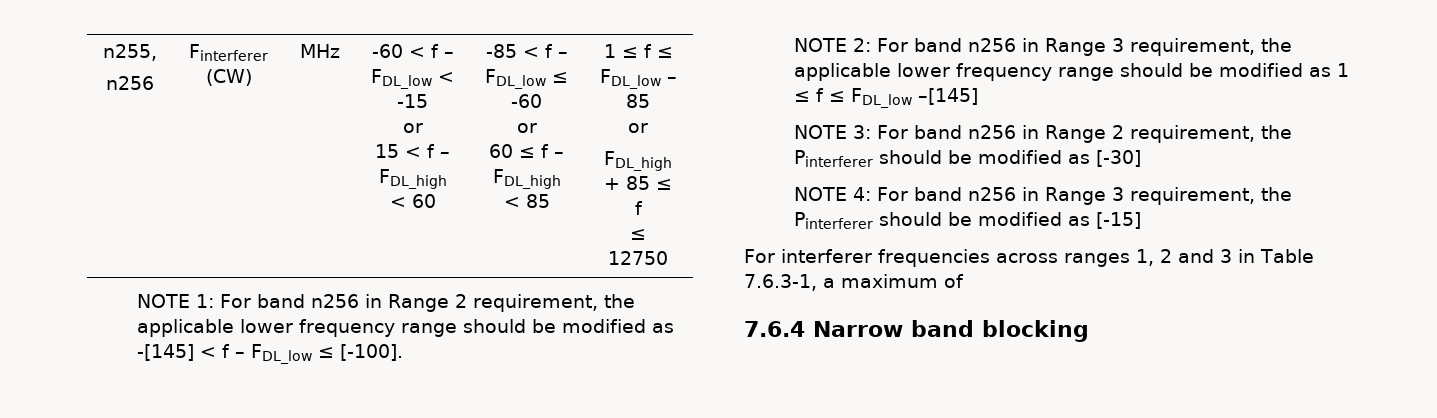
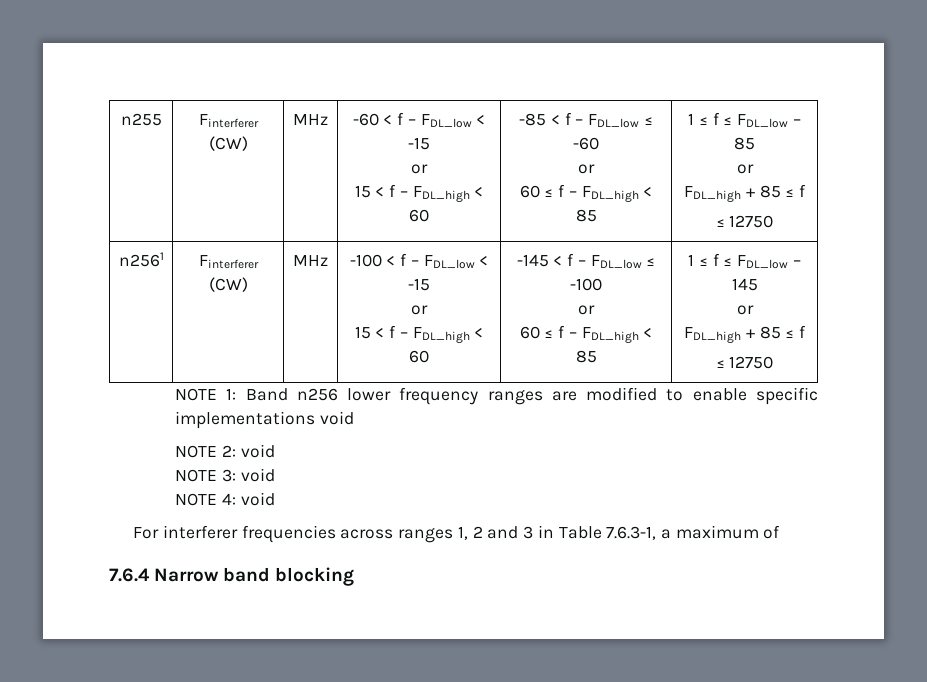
[103,44,157,61] [106,76,154,90] n255, // n256 -> [120,113,162,126] n255
[137,294,636,312] [137,319,675,337] [137,344,404,364] [794,38,1293,56] [794,63,1350,81] [794,88,979,108] [794,125,1293,143] [794,150,1142,167] [794,187,1293,205] [794,212,1142,229] // NOTE 1: For band n256 in Range 2 requirement, the applicable lower frequency range should be modified as -[145] < f – FDL_low ≤ [-100]. // NOTE 2: For band n256 in Range 3 requirement, the applicable lower frequency range should be modified as 1 ≤ f ≤ FDL_low –[145] // NOTE 3: For band n256 in Range 2 requirement, the Pinterferer should be modified as [-30] // NOTE 4: For band n256 in Range 3 requirement, the Pinterferer should be modified as [-15] -> [118,252,164,267] [198,255,259,269] [208,277,248,292] [293,255,328,266] [349,253,489,269] [408,278,430,291] [411,305,428,315] [354,325,484,343] [409,350,429,363] [516,253,656,269] [570,278,602,291] [578,305,595,315] [519,325,653,343] [575,350,597,363] [688,253,801,269] [731,278,758,291] [736,305,754,315] [684,325,806,343] [715,356,774,369] [175,387,818,405] [175,411,354,429] [175,444,275,458] [175,468,275,482] [175,492,275,506] // n2561 | Finterferer (CW) | MHz | -100 < f – FDL_low < -15 // or // 15 < f – FDL_high < 60 | -145 < f – FDL_low ≤ -100 // or // 60 ≤ f – FDL_high < 85 | 1 ≤ f ≤ FDL_low – 145 // or // FDL_high + 85 ≤ f // ≤ 12750 // NOTE 1: Band n256 lower frequency ranges are modified to enable specific implementations void // NOTE 2: void // NOTE 3: void // NOTE 4: void

